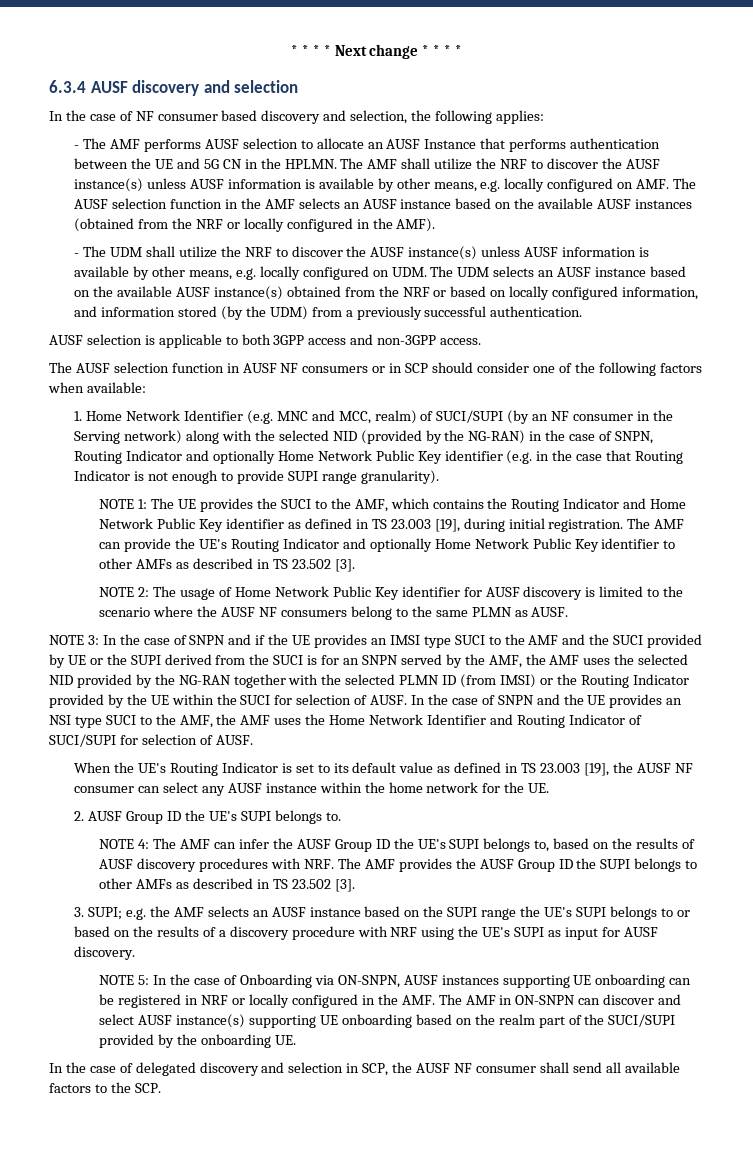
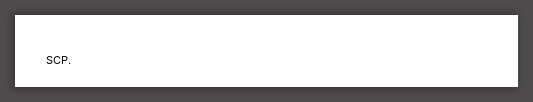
[290,44,463,59] [49,80,299,96] [49,110,544,124] [74,138,661,152] [74,158,660,170] [74,178,697,192] [74,198,692,209] [74,218,436,232] [74,246,649,260] [74,266,686,280] [74,286,699,300] [74,306,583,320] [49,334,482,348] [49,362,702,376] [48,382,146,393] [74,410,673,424] [74,430,653,444] [74,450,684,464] [74,470,439,484] [99,498,687,512] [99,518,685,532] [99,538,676,552] [99,558,355,572] [99,586,684,600] [99,606,569,620] [49,634,703,648] [49,654,689,668] [49,674,689,688] [49,694,683,708] [49,714,642,728] [49,734,253,747] [74,762,693,776] [74,782,550,796] [74,810,341,824] [99,838,695,852] [99,858,698,872] [99,878,355,892] [74,906,690,920] [74,926,658,940] [74,946,136,960] [99,974,692,988] [99,994,682,1008] [99,1014,676,1028] [99,1034,297,1048] [49,1062,680,1076] [49,1082,131,1093] * * * * Next change * * * * // 6.3.4 AUSF discovery and selection // In the case of NF consumer based discovery and selection, the following applies: // - The AMF performs AUSF selection to allocate an AUSF Instance that performs authentication between the UE and 5G CN in the HPLMN. The AMF shall utilize the NRF to discover the AUSF instance(s) unless AUSF information is available by other means, e.g. locally configured on AMF. The AUSF selection function in the AMF selects an AUSF instance based on the available AUSF instances (obtained from the NRF or locally configured in the AMF). // - The UDM shall utilize the NRF to discover the AUSF instance(s) unless AUSF information is available by other means, e.g. locally configured on UDM. The UDM selects an AUSF instance based on the available AUSF instance(s) obtained from the NRF or based on locally configured information, and information stored (by the UDM) from a previously successful authentication. // AUSF selection is applicable to both 3GPP access and non-3GPP access. // The AUSF selection function in AUSF NF consumers or in SCP should consider one of the following factors when available: // 1. Home Network Identifier (e.g. MNC and MCC, realm) of SUCI/SUPI (by an NF consumer in the Serving network) along with the selected NID (provided by the NG-RAN) in the case of SNPN, Routing Indicator and optionally Home Network Public Key identifier (e.g. in the case that Routing Indicator is not enough to provide SUPI range granularity). // NOTE 1: The UE provides the SUCI to the AMF, which contains the Routing Indicator and Home Network Public Key identifier as defined in TS 23.003 [19], during initial registration. The AMF can provide the UE's Routing Indicator and optionally Home Network Public Key identifier to other AMFs as described in TS 23.502 [3]. // NOTE 2: The usage of Home Network Public Key identifier for AUSF discovery is limited to the scenario where the AUSF NF consumers belong to the same PLMN as AUSF. // NOTE 3: In the case of SNPN and if the UE provides an IMSI type SUCI to the AMF and the SUCI provided by UE or the SUPI derived from the SUCI is for an SNPN served by the AMF, the AMF uses the selected NID provided by the NG-RAN together with the selected PLMN ID (from IMSI) or the Routing Indicator provided by the UE within the SUCI for selection of AUSF. In the case of SNPN and the UE provides an NSI type SUCI to the AMF, the AMF uses the Home Network Identifier and Routing Indicator of SUCI/SUPI for selection of AUSF. // When the UE's Routing Indicator is set to its default value as defined in TS 23.003 [19], the AUSF NF consumer can select any AUSF instance within the home network for the UE. // 2. AUSF Group ID the UE's SUPI belongs to. // NOTE 4: The AMF can infer the AUSF Group ID the UE's SUPI belongs to, based on the results of AUSF discovery procedures with NRF. The AMF provides the AUSF Group ID the SUPI belongs to other AMFs as described in TS 23.502 [3]. // 3. SUPI; e.g. the AMF selects an AUSF instance based on the SUPI range the UE's SUPI belongs to or based on the results of a discovery procedure with NRF using the UE's SUPI as input for AUSF discovery. // NOTE 5: In the case of Onboarding via ON-SNPN, AUSF instances supporting UE onboarding can be registered in NRF or locally configured in the AMF. The AMF in ON-SNPN can discover and select AUSF instance(s) supporting UE onboarding based on the realm part of the SUCI/SUPI provided by the onboarding UE. // In the case of delegated discovery and selection in SCP, the AUSF NF consumer shall send all available factors to the -> (46, 60) none

